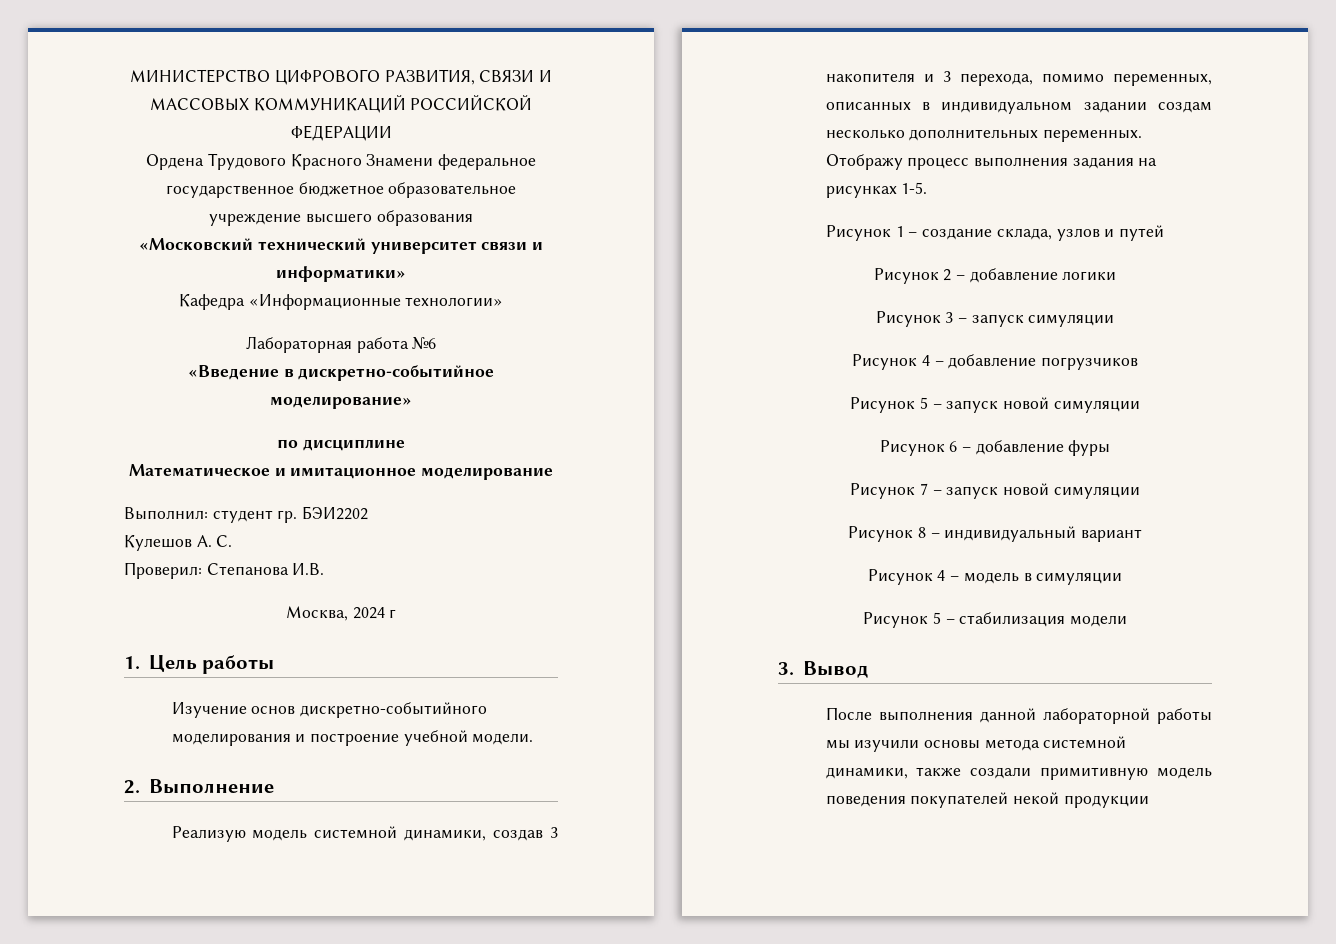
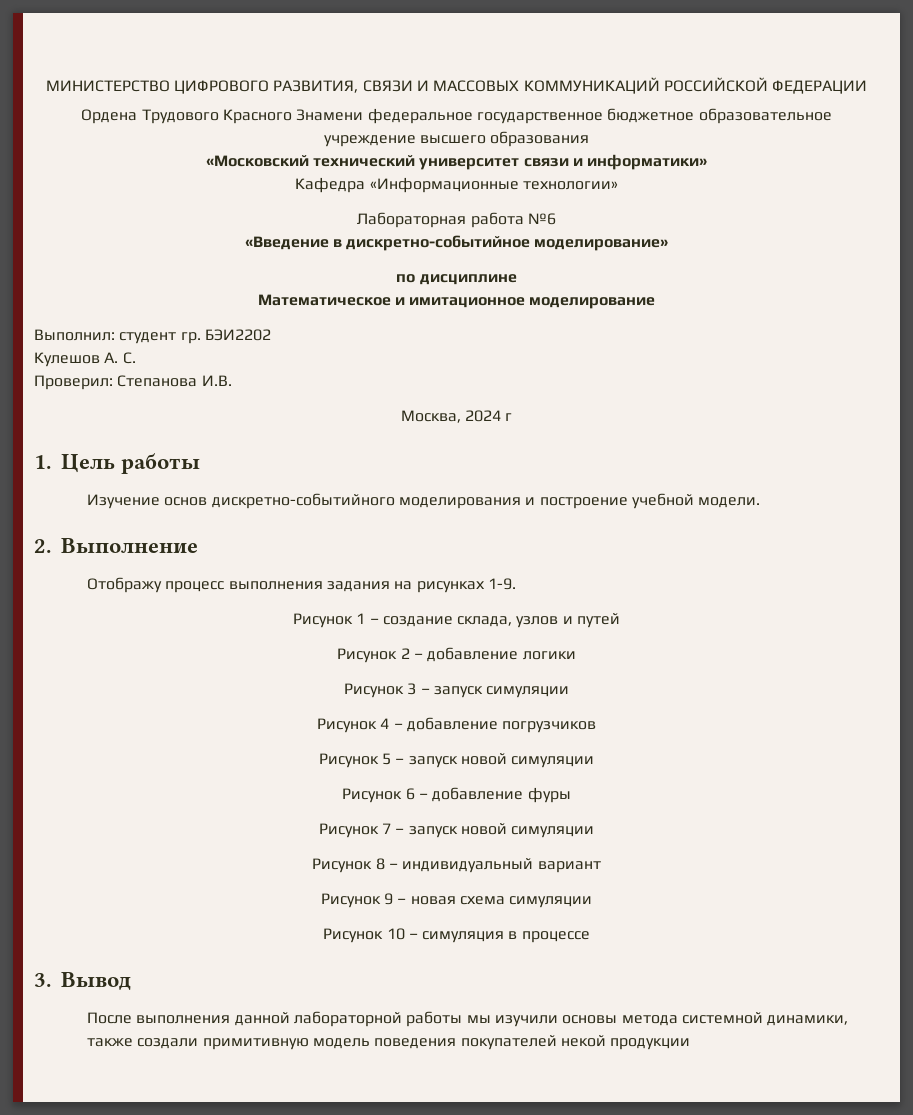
[171,826,558,842] [825,71,1212,86] [825,101,1212,114] [825,129,1143,142] Реализую модель системной динамики, создав 3 накопителя и 3 перехода, помимо переменных, описанных в индивидуальном задании создам несколько дополнительных переменных. -> (198, 545) none
[901,182,928,194] 1-5. -> [487,578,516,590] 1-9.
[937,570,1123,585] [863,612,1127,628] 4 – модель в симуляции // Рисунок 5 – стабилизация модели -> [384,893,593,908] [323,928,590,943] 9 – новая схема симуляции // Рисунок 10 – симуляция в процессе

